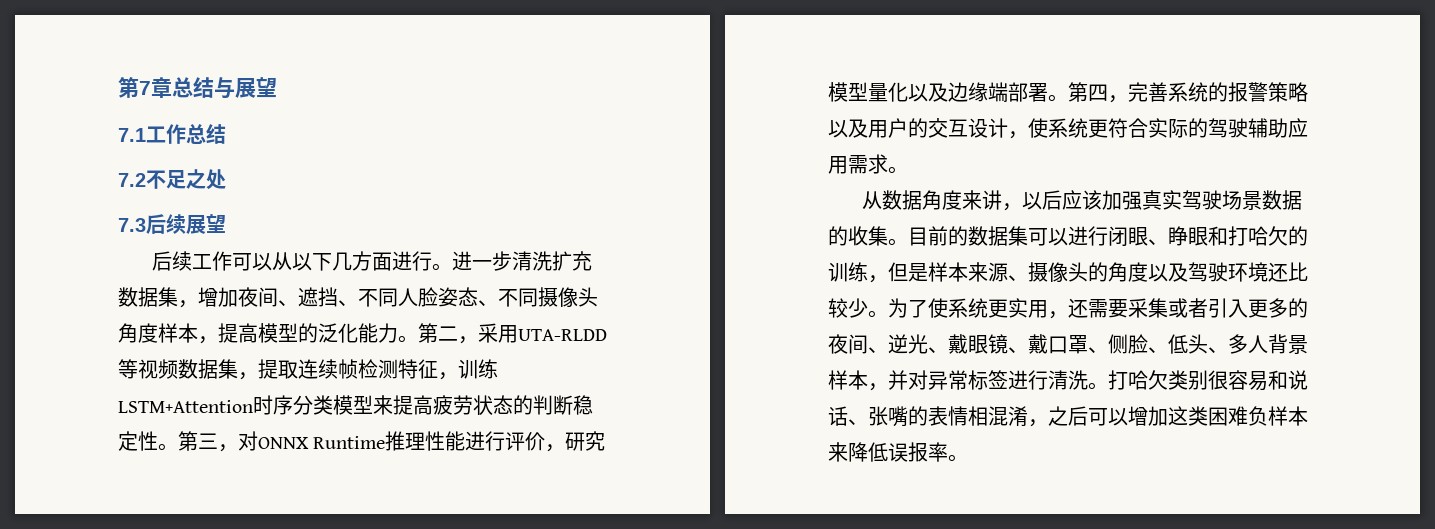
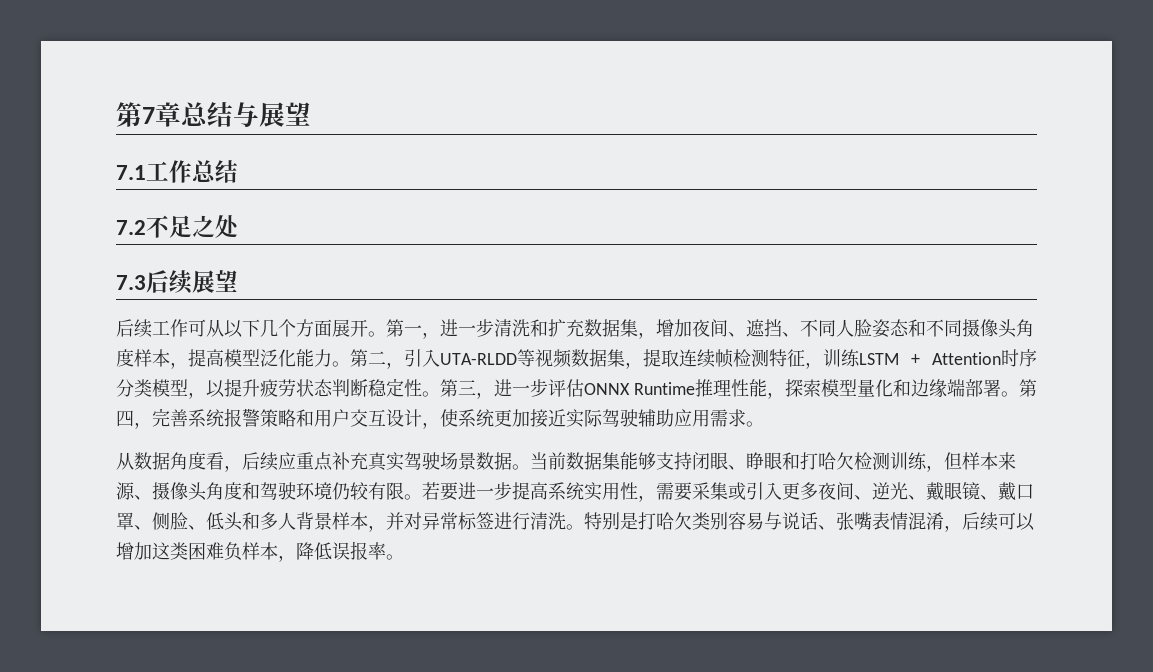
[251,253,272,271] 以 -> (206, 328) none
[351,251,452,271] 方面进行。 -> [278,319,440,339] 个方面展开。第一，
(552, 261) none -> [530,319,548,337] 和
[478,300,498,306] 、 -> [908,319,926,337] 和
[298,323,318,343] 的 -> (260, 357) none
[478,323,518,343] 采用 -> [404,349,440,367] 引入
[118,400,253,413] LSTM+Attention -> [859,352,1001,365] LSTM + Attention
[373,395,433,415] 来提高 -> [188,379,260,399] ，以提升
[513,395,533,415] 的 -> (333, 388) none
[238,431,258,451] 对 -> [494,379,584,397] 进一步评估
[465,431,606,452] 进行评价，研究 -> [767,379,821,399] ，探索
[908,83,948,102] 以及 -> [893,379,911,397] 和
[1208,82,1228,102] 的 -> (224, 418) none
[828,118,928,138] 以及用户的 -> [296,409,350,427] 和用户
[1108,118,1208,138] 符合实际的 -> [512,409,603,428] 加接近实际
[961,190,1302,211] [828,226,1108,246] 来讲，以后应该加强真实驾驶场景数据的收集。目前的数据集可以进行 -> [206,452,692,472] 看，后续应重点补充真实驾驶场景数据。当前数据集能够支持
[1288,226,1308,246] 的 -> [854,452,890,470] 检测
[908,263,928,282] 是 -> (962, 461) none
[1088,262,1308,282] [828,298,1088,319] 的角度以及驾驶环境还比较少。为了使系统更实用，还 -> [206,482,656,502] 角度和驾驶环境仍较有限。若要进一步提高系统实用性，
[1188,298,1208,318] 者 -> (746, 491) none
[1288,298,1308,318] 的 -> (818, 491) none
[1208,347,1228,353] 、 -> [242,512,260,530] 和
(1108, 386) none -> [584,512,638,530] 特别是
[1208,370,1288,391] 很容易和 -> [728,512,782,530] 容易与
[908,406,1088,427] 的表情相混淆，之后 -> [872,512,998,532] 表情混淆，后续
[828,442,848,462] 来 -> [278,555,296,562] ，

